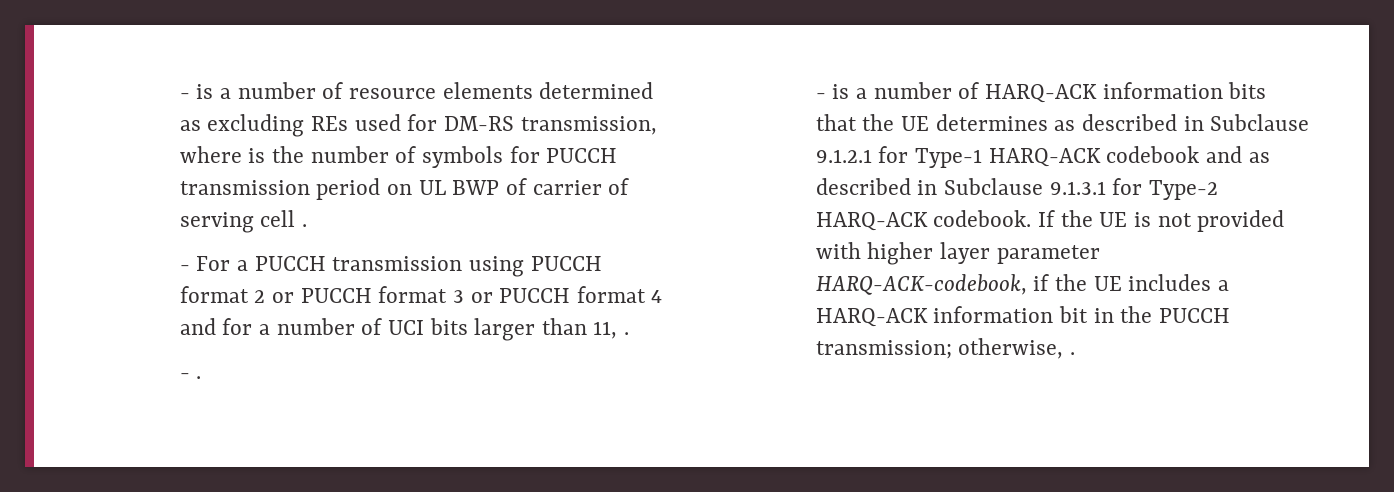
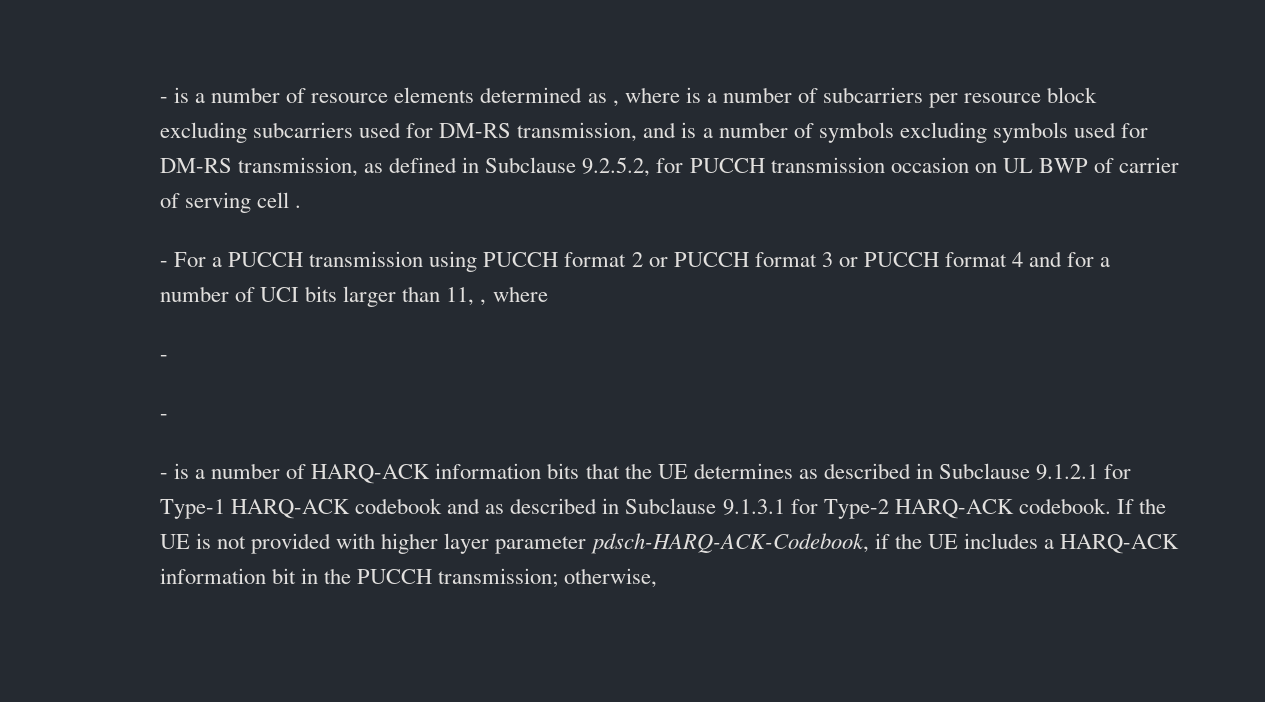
[207,114,657,137] [179,146,503,168] excluding REs used for DM-RS transmission, where is the number of symbols -> [612,87,1098,108] [159,122,1149,143] [159,157,651,177] , where is a number of subcarriers per resource block excluding subcarriers used for DM-RS transmission, and is a number of symbols excluding symbols used for DM-RS transmission, as defined in Subclause 9.2.5.2,
[316,178,381,200] period -> [890,157,969,173] occasion
[624,332,630,335] [179,373,202,379] . // - . -> [480,286,548,306] [159,355,168,361] [159,414,168,420] , where // - // -
[815,274,1027,295] HARQ-ACK-codebook, -> [590,533,869,554] pdsch-HARQ-ACK-Codebook,
[1070,352,1076,355] . -> (658, 578) none

